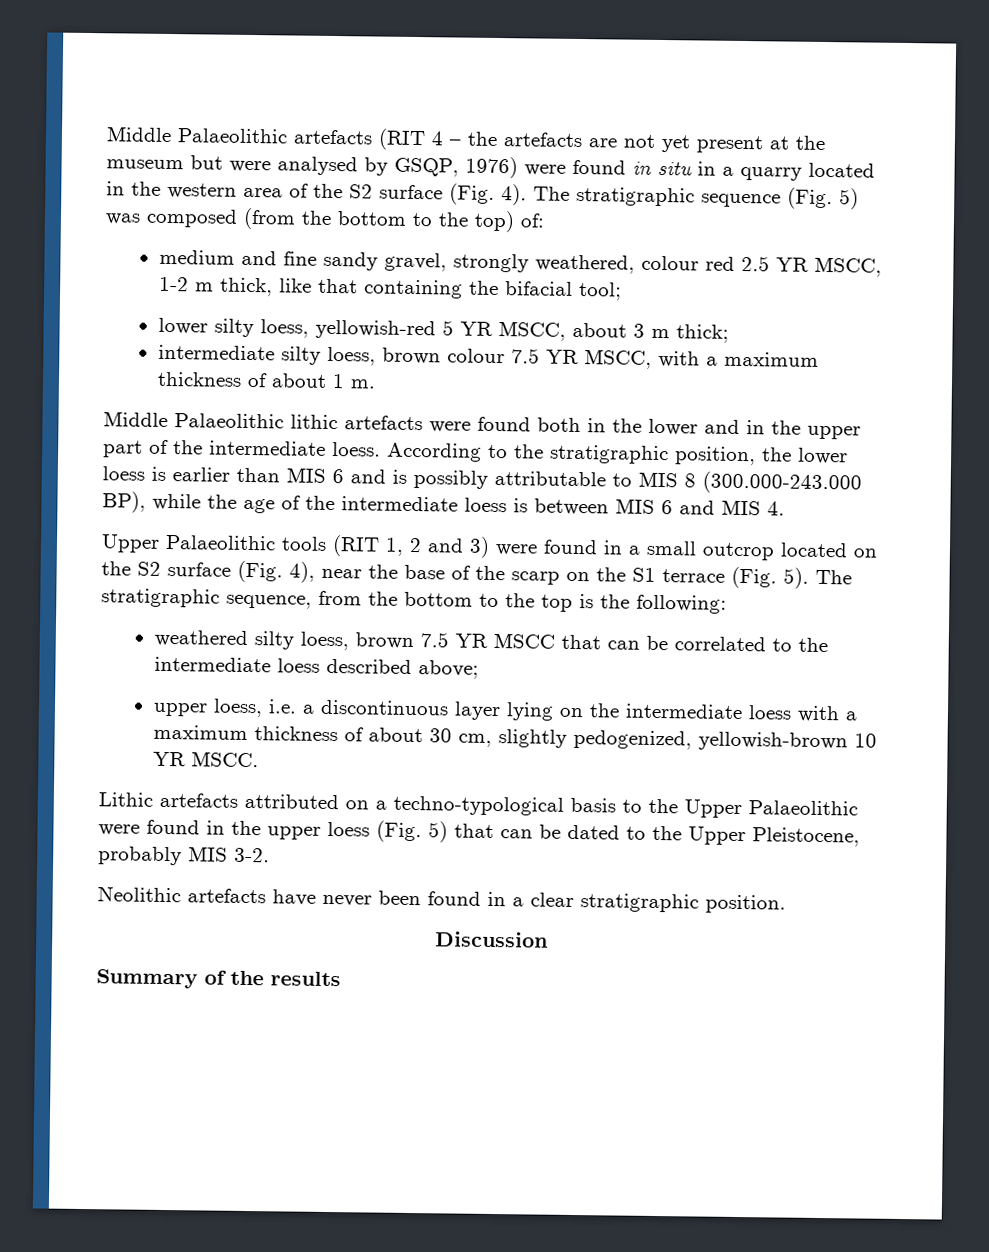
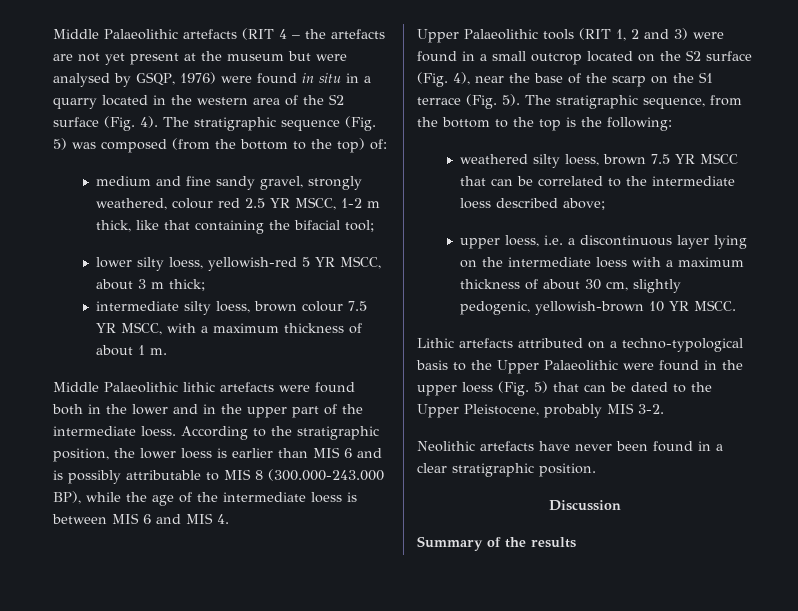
[572,729,692,750] pedogenized, -> [460,301,531,315] pedogenic,

